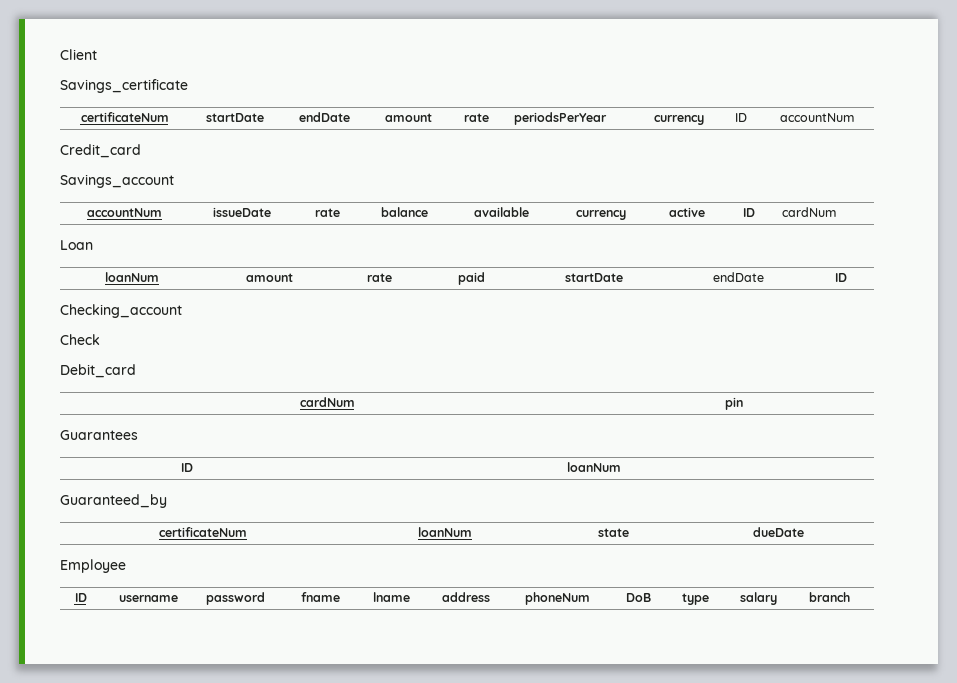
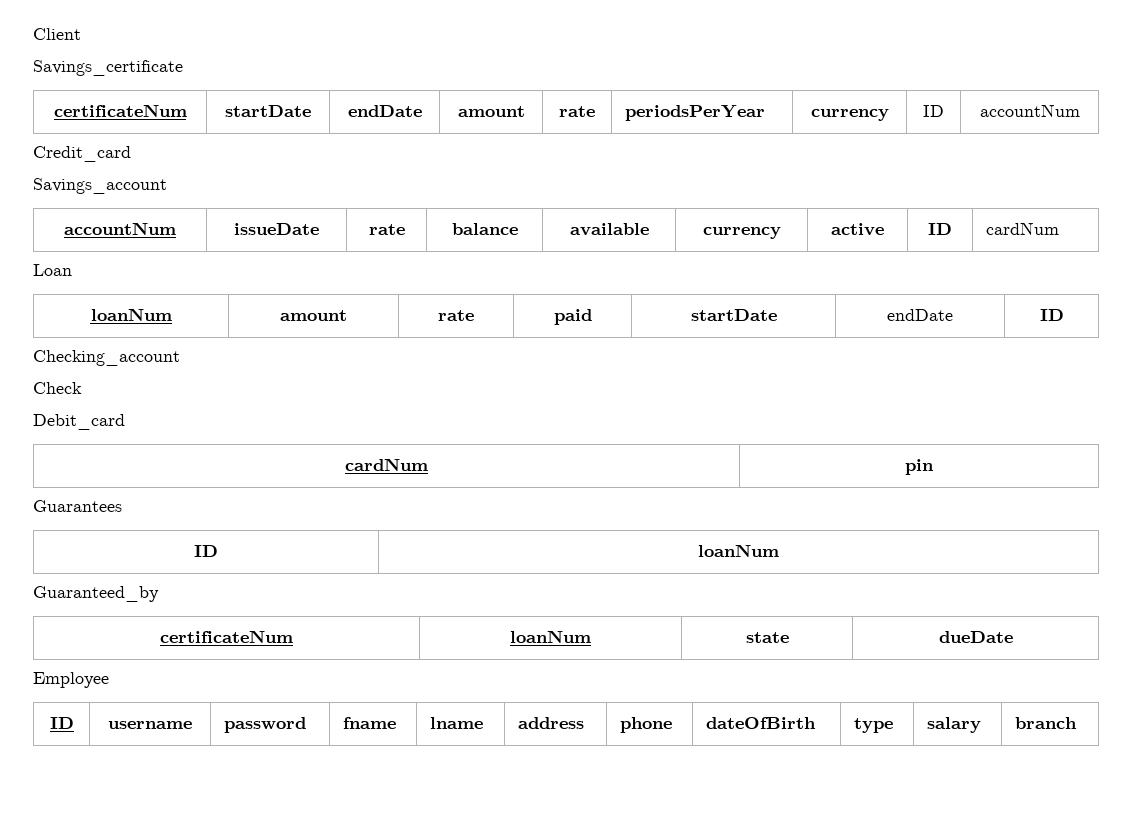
[524,592,590,605] [625,593,651,602] phoneNum | DoB -> [619,717,672,733] [705,717,816,729] phone | dateOfBirth

